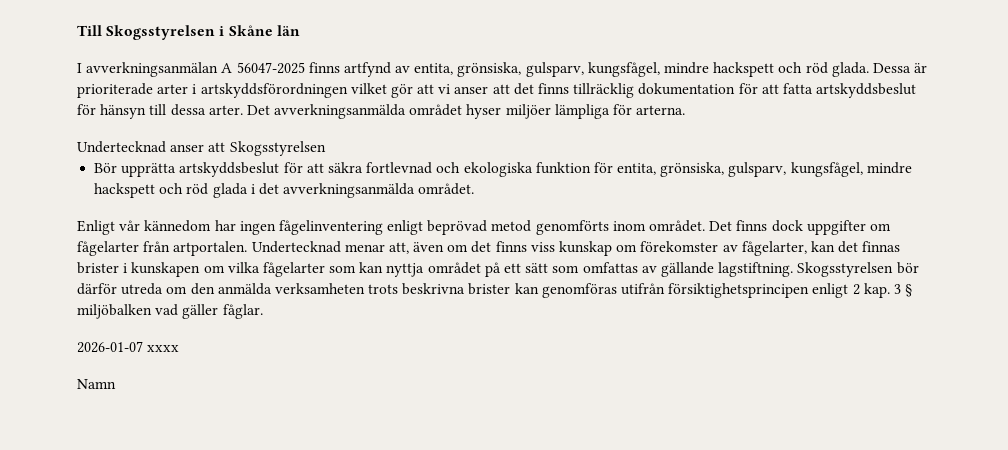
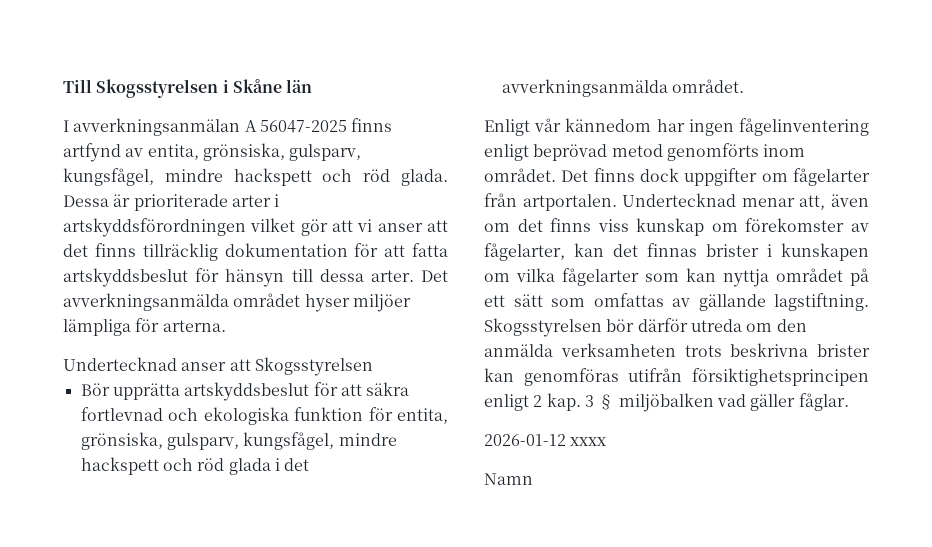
[77,341,143,353] 2026-01-07 -> [484,434,566,446] 2026-01-12

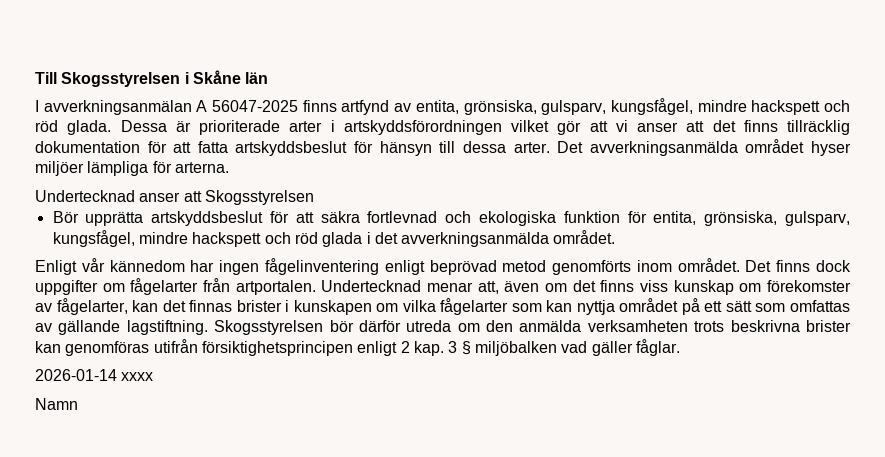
[484,434,566,446] 2026-01-12 -> [35,369,117,381] 2026-01-14

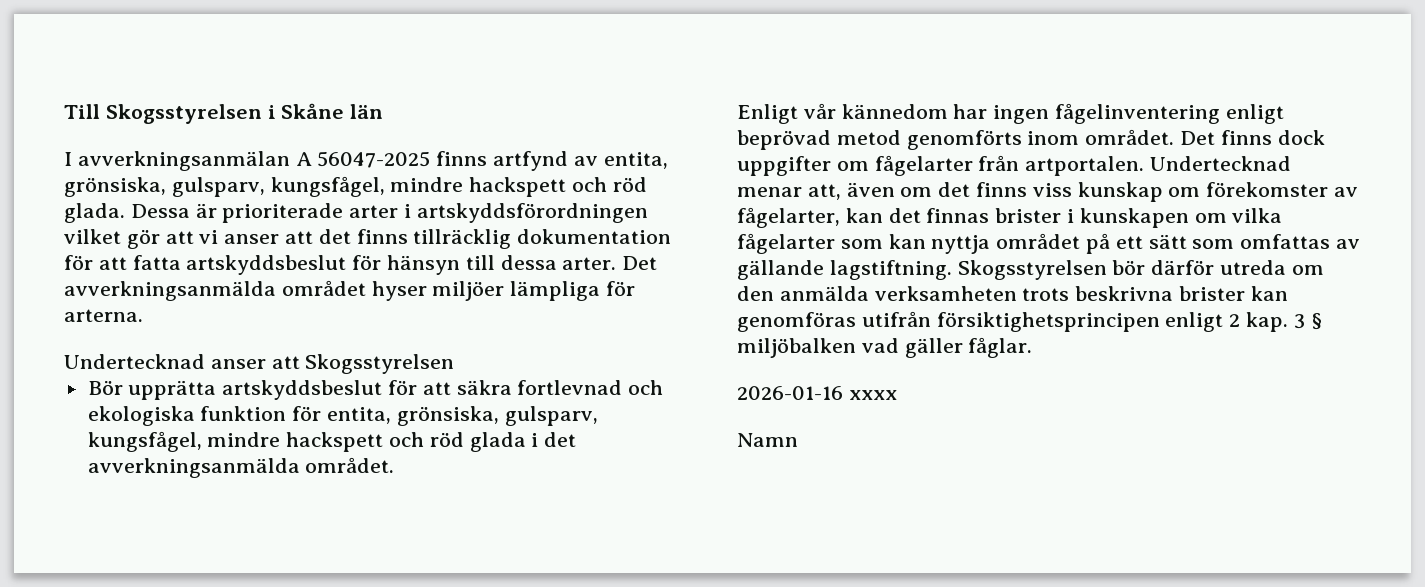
[35,369,117,381] 2026-01-14 -> [737,386,843,400] 2026-01-16

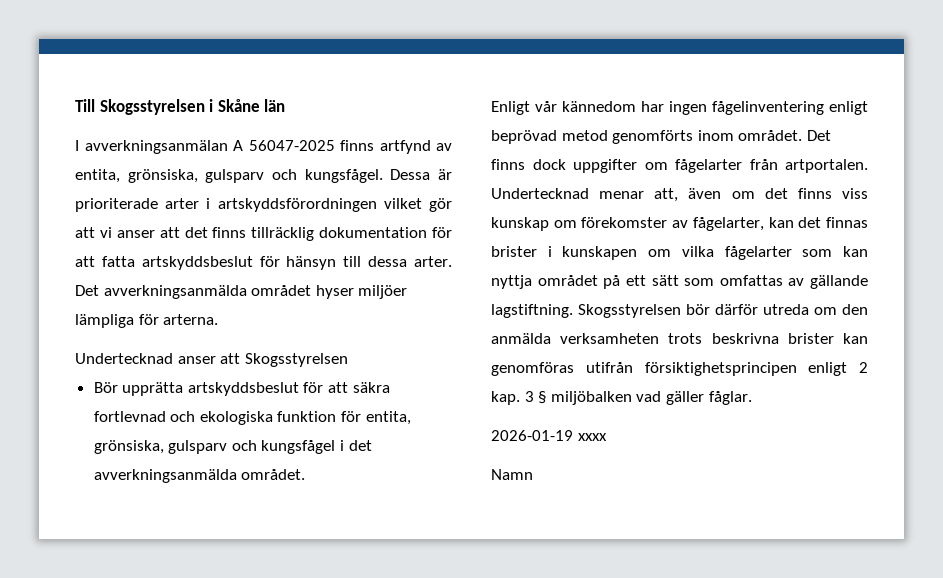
[171,176,647,197] [64,203,125,223] gulsparv, kungsfågel, mindre hackspett och röd glada. -> [205,169,383,183] gulsparv och kungsfågel.
[504,406,598,426] [87,431,526,452] gulsparv, kungsfågel, mindre hackspett och röd glada -> [168,440,336,454] gulsparv och kungsfågel
[737,386,843,400] 2026-01-16 -> [491,430,573,441] 2026-01-19

